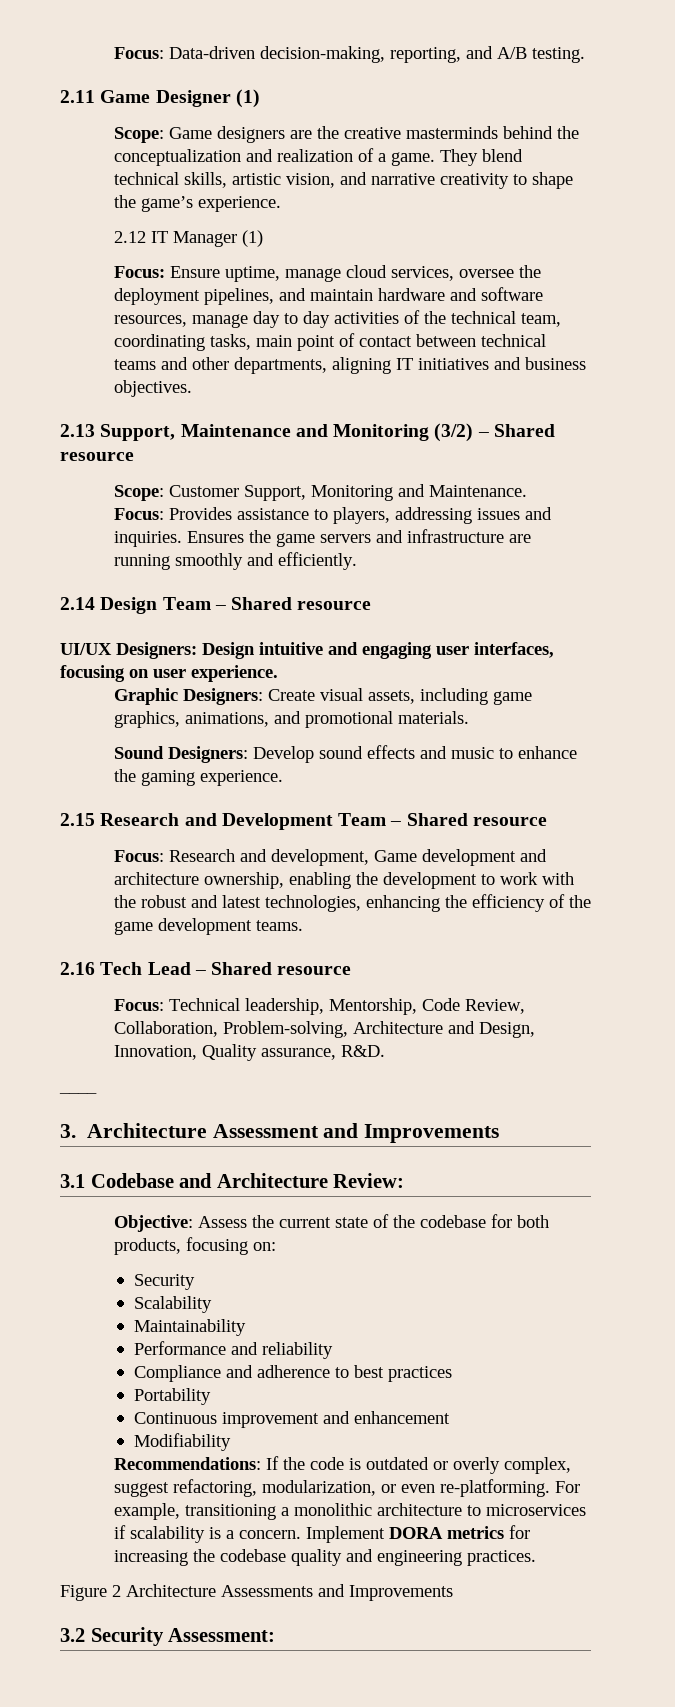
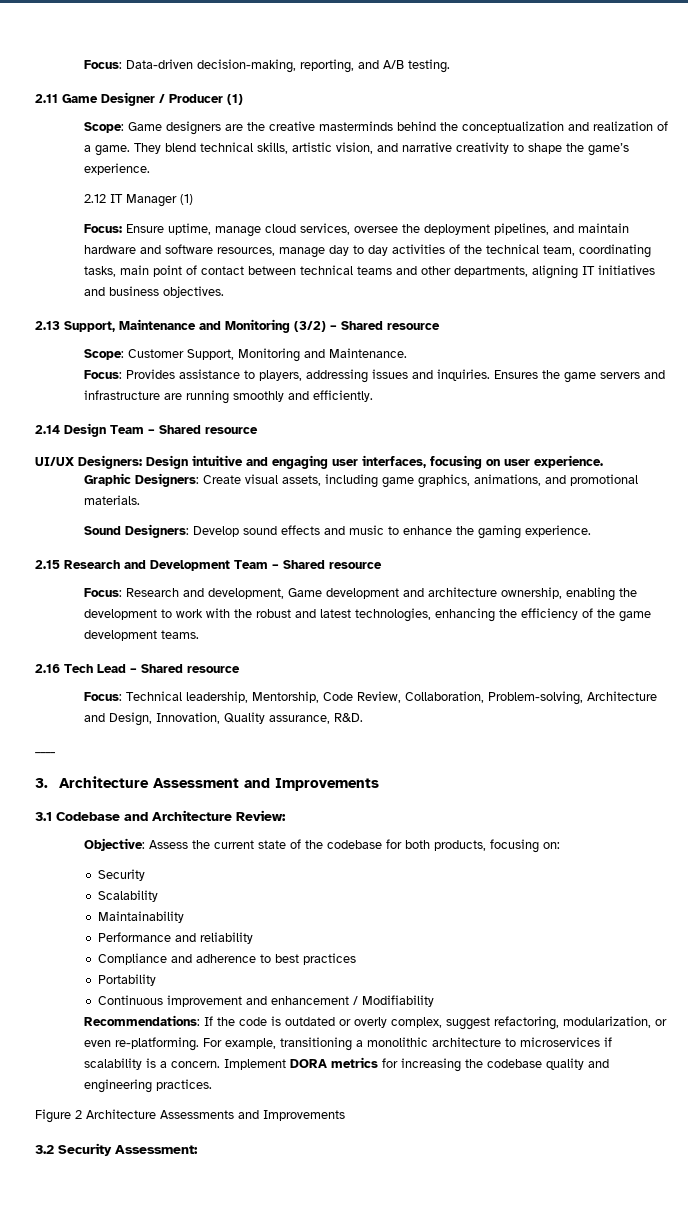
(231, 98) none -> [159,94,223,103] / Producer
(451, 1417) // -> [352,996,358,1005] /

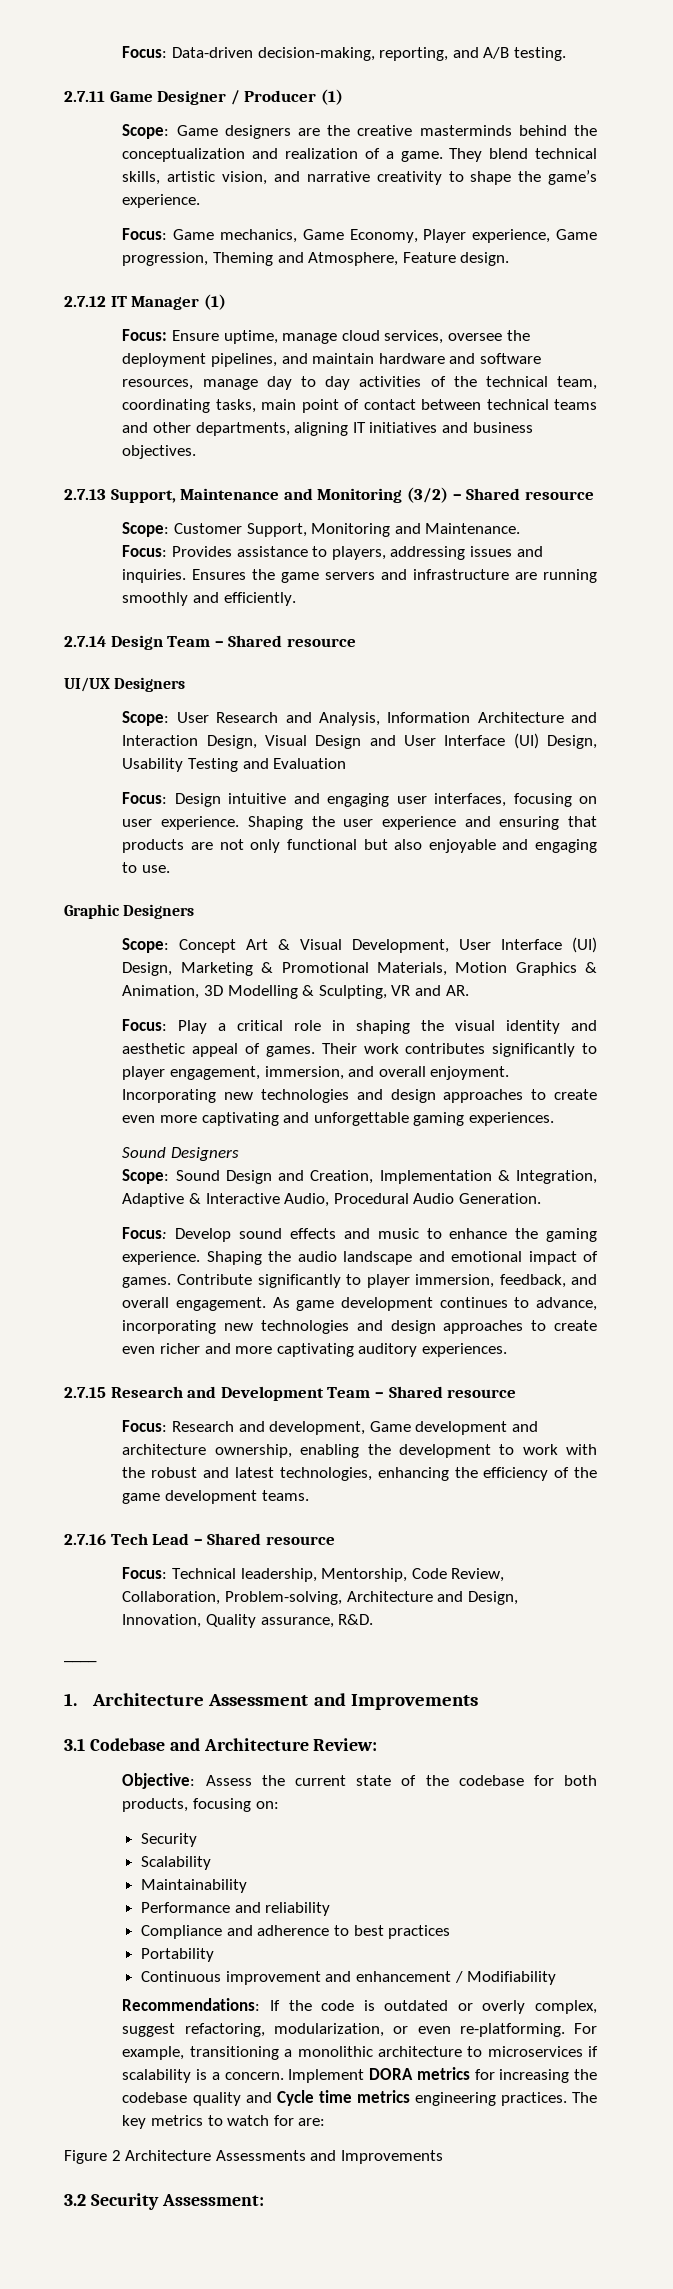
[35,94,58,103] 2.11 -> [64,91,105,102] 2.7.11
[83,194,106,203] 2.12 -> [122,228,597,243] [122,252,510,266] [64,296,106,307] Focus: Game mechanics, Game Economy, Player experience, Game progression, Theming and Atmosphere, Feature design. // 2.7.12
[35,321,60,330] 2.13 -> [64,489,106,500] 2.7.13
[35,425,60,434] 2.14 -> [64,636,106,647] 2.7.14
[78,455,142,469] Designers: -> [114,677,186,692] [122,711,597,726] [122,733,597,749] [122,758,347,772] [122,792,168,804] Designers // Scope: User Research and Analysis, Information Architecture and Interaction Design, Visual Design and User Interface (UI) Design, Usability Testing and Evaluation // Focus:
[83,473,638,488] [83,495,140,505] [83,524,189,538] // Graphic Designers: Create visual assets, including game graphics, animations, and promotional materials. // Sound Designers: -> [247,816,597,830] [122,839,597,853] [122,862,171,873] [64,904,195,919] [122,937,597,953] [122,962,597,976] [122,985,469,999] [122,1019,597,1034] [122,1043,597,1057] [122,1066,510,1080] [122,1089,597,1103] [122,1112,555,1126] [122,1147,240,1161] [122,1169,597,1184] [122,1193,542,1207] [122,1227,168,1239] Shaping the user experience and ensuring that products are not only functional but also enjoyable and engaging to use. // Graphic Designers // Scope: Concept Art & Visual Development, User Interface (UI) Design, Marketing & Promotional Materials, Motion Graphics & Animation, 3D Modelling & Sculpting, VR and AR. // Focus: Play a critical role in shaping the visual identity and aesthetic appeal of games. Their work contributes significantly to player engagement, immersion, and overall enjoyment. Incorporating new technologies and design approaches to create even more captivating and unforgettable gaming experiences. // Sound Designers // Scope: Sound Design and Creation, Implementation & Integration, Adaptive & Interactive Audio, Procedural Audio Generation. // Focus:
[35,560,60,569] // 2.15 -> [206,1251,598,1265] [122,1274,597,1288] [122,1297,598,1311] [122,1320,597,1334] [122,1343,508,1357] [64,1387,106,1398] Shaping the audio landscape and emotional impact of games. Contribute significantly to player immersion, feedback, and overall engagement. As game development continues to advance, incorporating new technologies and design approaches to create even richer and more captivating auditory experiences. // 2.7.15
[35,664,60,673] 2.16 -> [64,1534,106,1545] 2.7.16
[35,778,48,788] 3. -> [64,1693,77,1706] 1.
(609, 1063) none -> [276,2090,410,2106] Cycle time metrics
(212, 1085) none -> [572,2092,597,2103] [122,2115,326,2129] The key metrics to watch for are:

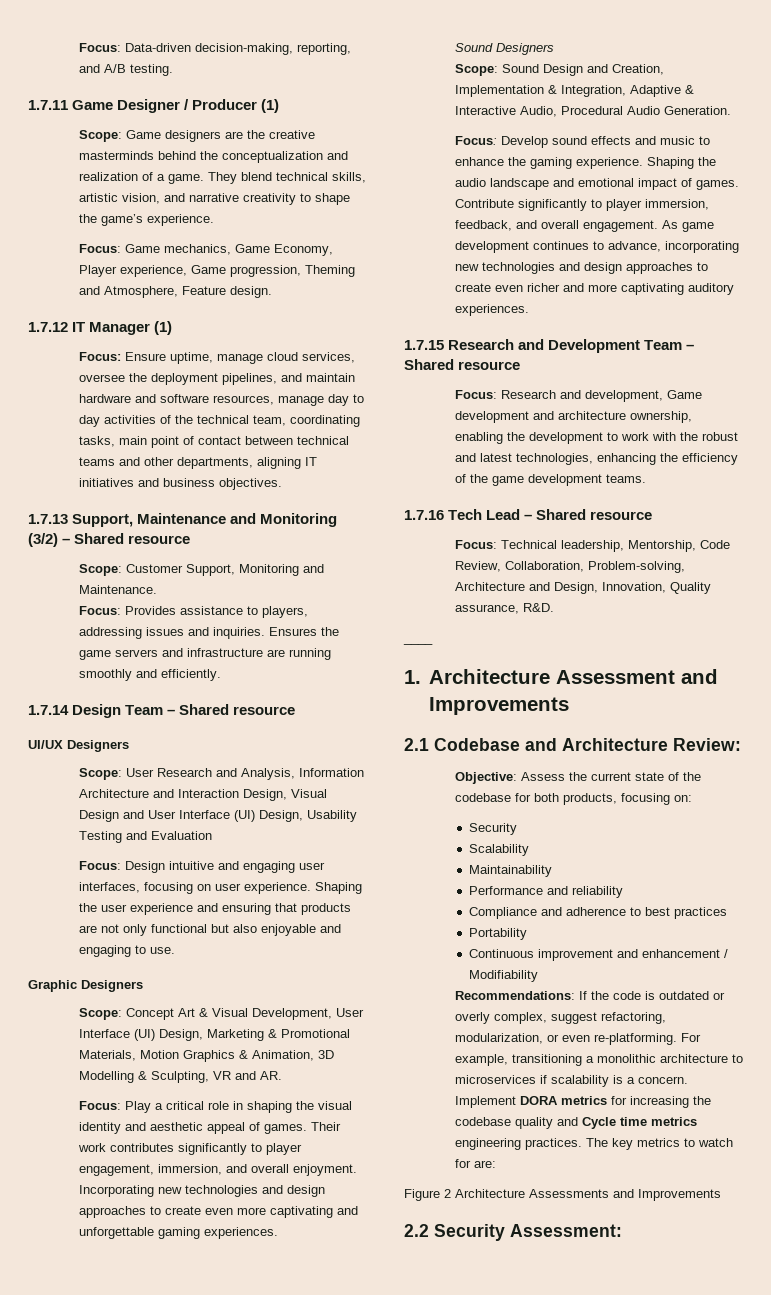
[64,91,105,102] 2.7.11 -> [28,100,68,110] 1.7.11
[64,296,106,307] 2.7.12 -> [28,322,68,332] 1.7.12
[64,489,106,500] 2.7.13 -> [28,514,68,524] 1.7.13
[64,636,106,647] 2.7.14 -> [28,705,69,715] 1.7.14
[64,1387,106,1398] 2.7.15 -> [404,340,444,350] 1.7.15
[64,1534,106,1545] 2.7.16 -> [404,510,444,520] 1.7.16
[64,1738,85,1751] 3.1 -> [404,738,429,751] 2.1
[64,2194,86,2206] 3.2 -> [404,1224,429,1237] 2.2

